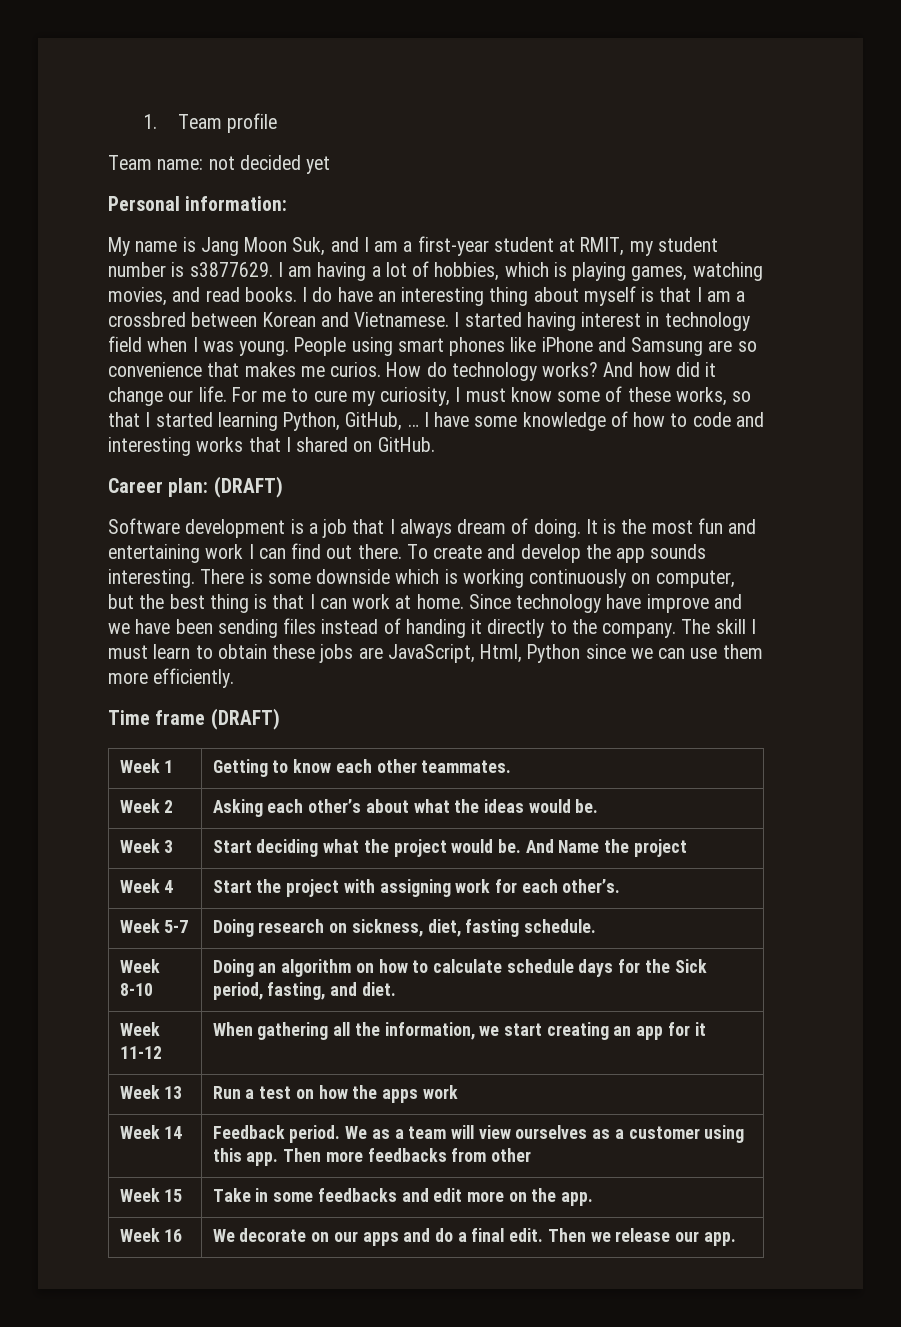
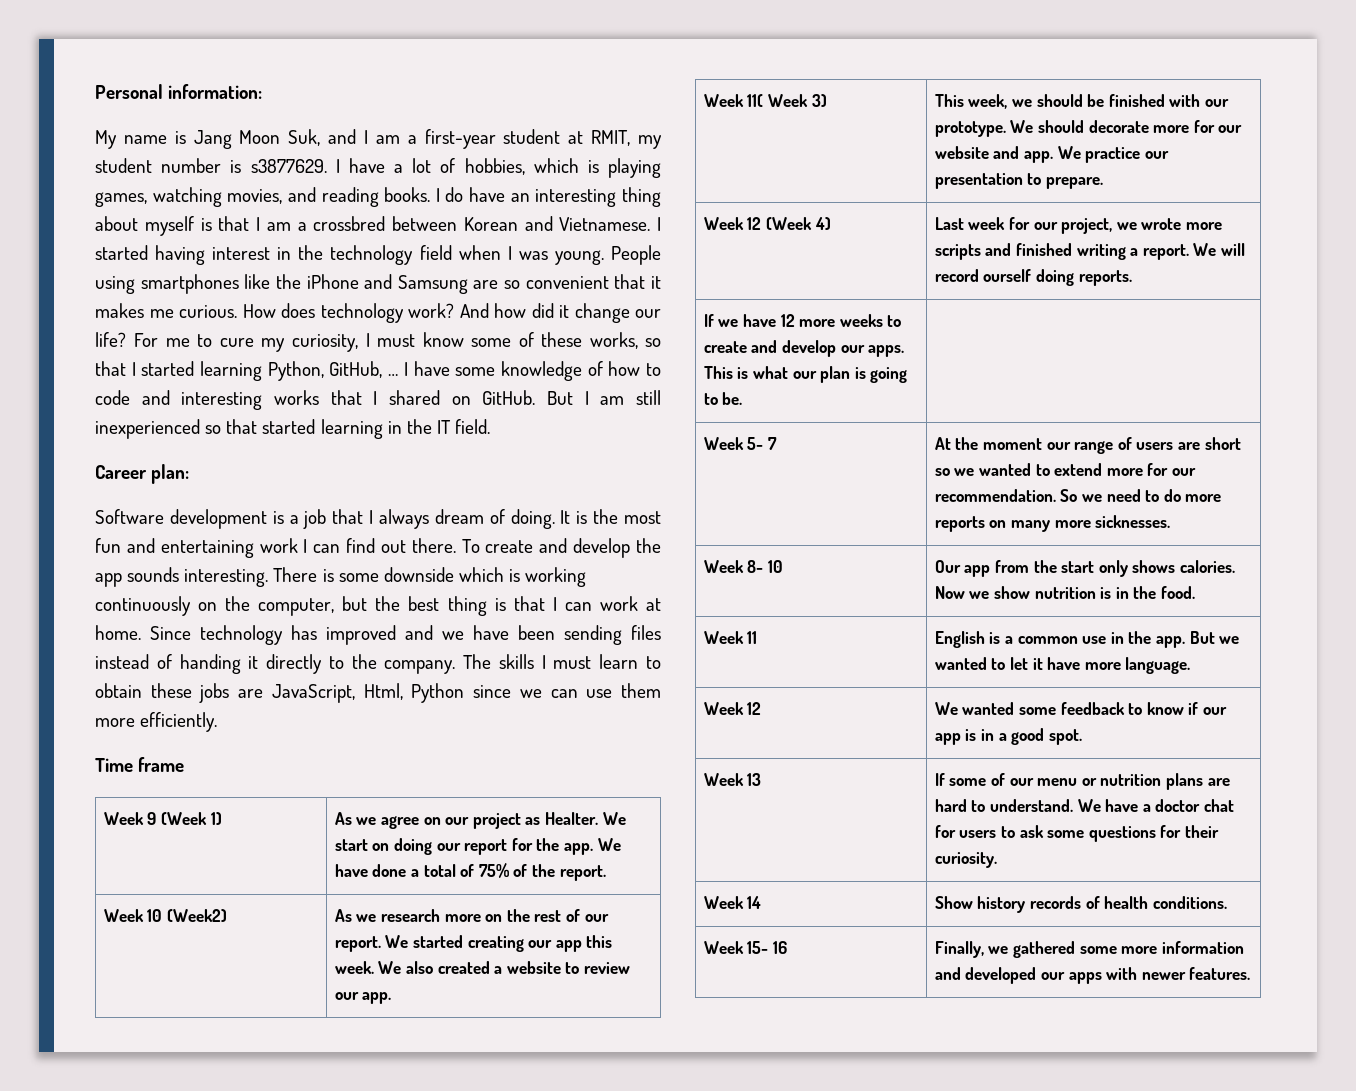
[142,113,278,133] [108,155,331,174] 1. Team profile // Team name: not decided yet // -> (95, 91) none
[288,262,367,281] am having -> [348,158,385,173] have
[205,287,240,302] read -> [321,187,379,207] reading
(660, 319) none -> [298,245,324,260] the
[397,337,537,356] smart phones like -> [140,274,301,294] smartphones like the
[108,362,599,381] convenience that makes me curios. How do technology works? -> [525,274,661,289] [95,303,454,323] convenient that it makes me curious. How does technology work?
[198,386,227,402] life. -> [95,332,126,347] life?
(435, 444) none -> [547,390,662,405] [95,419,491,439] But I am still inexperienced so that started learning in the IT field.
[213,476,283,498] (DRAFT) -> (190, 474) none
(651, 578) none -> [225,596,251,611] the
[606,594,709,613] have improve -> [291,625,396,645] has improved
[715,619,746,634] skill -> [498,654,534,669] skills
[210,708,280,730] [119,759,174,773] [212,759,512,777] [119,799,174,813] [212,799,599,817] [119,839,174,853] [212,839,687,857] [119,879,174,893] [212,879,621,897] [119,919,189,933] [212,919,597,937] [119,959,160,973] [119,983,153,996] [212,959,707,977] [212,982,396,1000] [119,1022,160,1036] [119,1046,162,1059] [212,1022,706,1040] [119,1085,183,1099] [212,1085,458,1103] [119,1125,183,1139] [212,1125,745,1143] [212,1148,532,1166] [119,1188,183,1202] [212,1188,594,1206] [119,1228,183,1242] [212,1228,736,1246] (DRAFT) // Week 1 | Getting to know each other teammates. // Week 2 | Asking each other’s about what the ideas would be. // Week 3 | Start deciding what the project would be. And Name the project // Week 4 | Start the project with assigning work for each other’s. // Week 5-7 | Doing research on sickness, diet, fasting schedule. // Week 8-10 | Doing an algorithm on how to calculate schedule days for the Sick period, fasting, and diet. // Week 11-12 | When gathering all the information, we start creating an app for it // Week 13 | Run a test on how the apps work // Week 14 | Feedback period. We as a team will view ourselves as a customer using this app. Then more feedbacks from other // Week 15 | Take in some feedbacks and edit more on the app. // Week 16 | We decorate on our apps and do a final edit. Then we release our app. -> [103,812,222,825] [334,812,626,829] [334,838,621,855] [334,863,606,881] [103,909,227,922] [334,909,609,922] [334,935,613,952] [334,961,630,974] [334,992,392,1004] [703,94,827,107] [934,94,1229,109] [934,120,1243,137] [934,146,1169,163] [934,173,1103,189] [703,217,831,230] [934,217,1222,234] [934,243,1245,260] [934,269,1132,286] [703,314,902,327] [703,340,905,357] [703,366,908,383] [703,392,743,405] [703,437,777,450] [934,437,1241,454] [934,463,1196,476] [934,489,1222,502] [934,515,1171,532] [703,560,783,573] [934,560,1235,577] [934,586,1195,599] [703,631,758,644] [934,631,1240,648] [934,657,1191,674] [703,702,762,715] [934,702,1227,715] [934,728,1082,745] [703,773,762,786] [934,773,1230,790] [934,799,1234,812] [934,825,1219,842] [934,852,997,868] [703,896,762,909] [934,896,1227,913] [703,941,787,954] [934,941,1244,958] [934,967,1251,984] // Week 9 (Week 1) | As we agree on our project as Healter. We start on doing our report for the app. We have done a total of 75% of the report. // Week 10 (Week2) | As we research more on the rest of our report. We started creating our app this week. We also created a website to review our app. // Week 11( Week 3) | This week, we should be finished with our prototype. We should decorate more for our website and app. We practice our presentation to prepare. // Week 12 (Week 4) | Last week for our project, we wrote more scripts and finished writing a report. We will record ourself doing reports. // If we have 12 more weeks to create and develop our apps. This is what our plan is going to be. | // Week 5- 7 | At the moment our range of users are short so we wanted to extend more for our recommendation. So we need to do more reports on many more sicknesses. // Week 8- 10 | Our app from the start only shows calories. Now we show nutrition is in the food. // Week 11 | English is a common use in the app. But we wanted to let it have more language. // Week 12 | We wanted some feedback to know if our app is in a good spot. // Week 13 | If some of our menu or nutrition plans are hard to understand. We have a doctor chat for users to ask some questions for their curiosity. // Week 14 | Show history records of health conditions. // Week 15- 16 | Finally, we gathered some more information and developed our apps with newer features.

